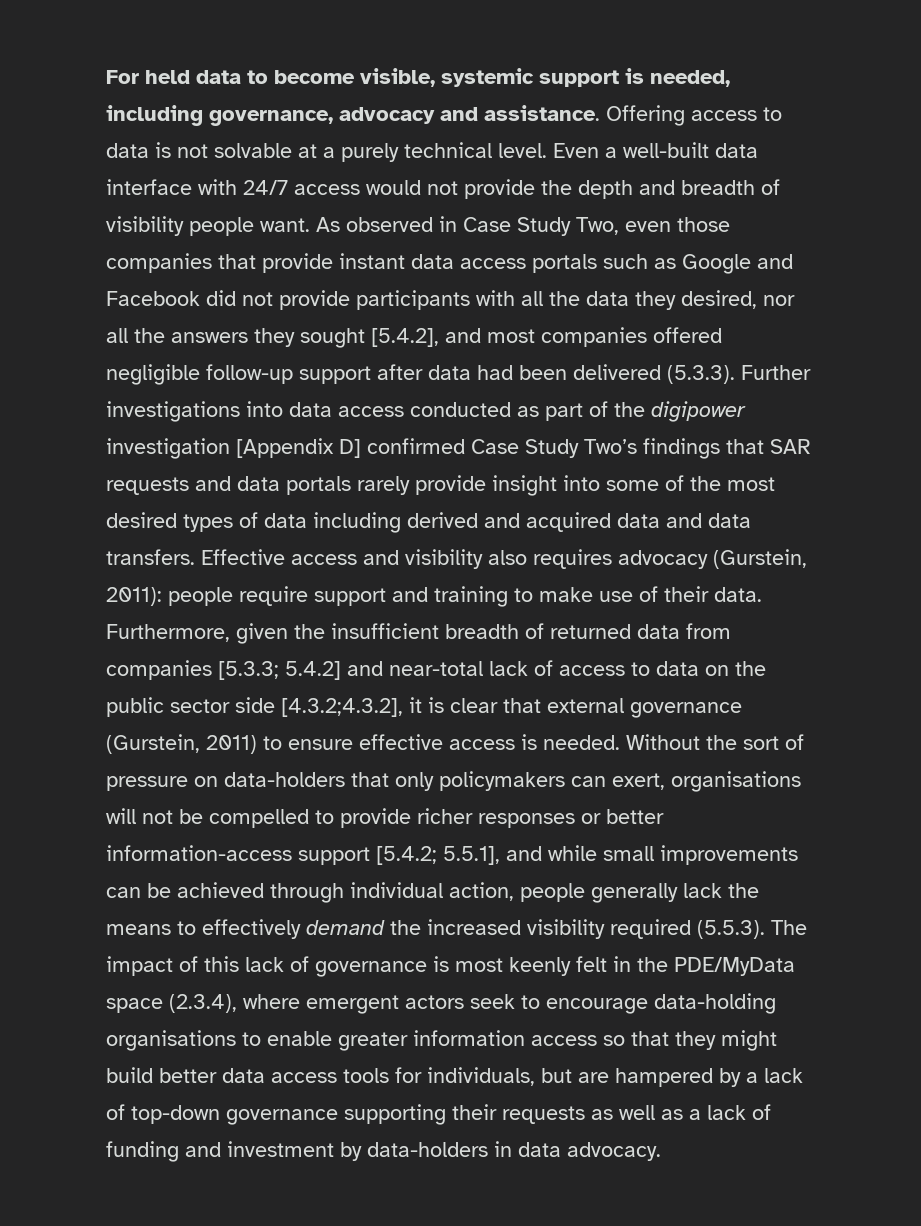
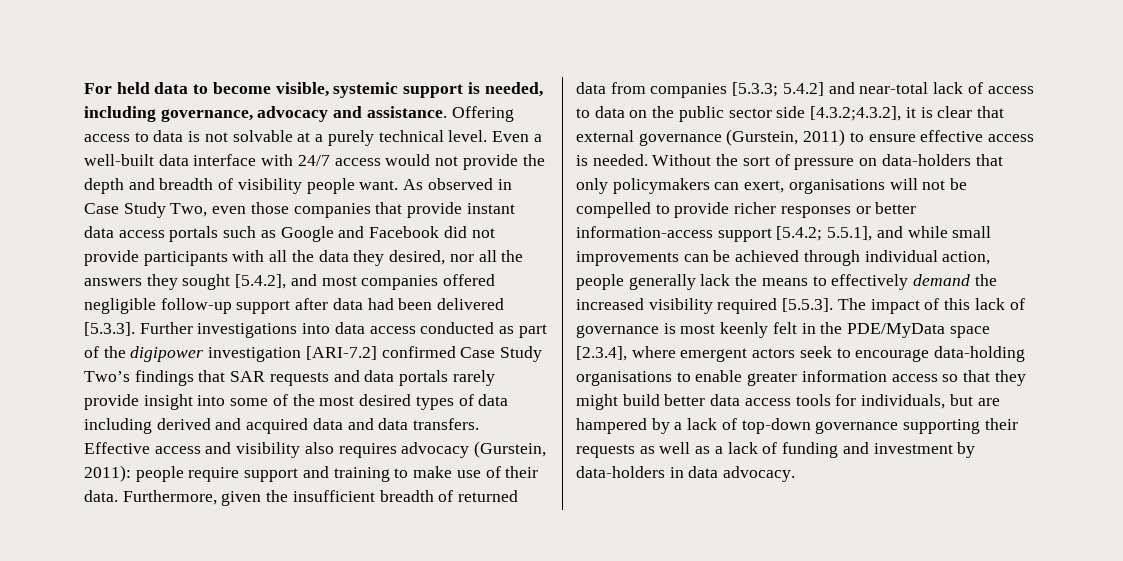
[667,365,735,384] (5.3.3). -> [84,322,135,336] [5.3.3].
[236,438,361,458] [Appendix D] -> [305,346,377,360] [ARI-7.2]
[697,920,765,939] (5.5.3). -> [782,298,834,312] [5.5.3].
[169,994,237,1013] (2.3.4), -> [576,346,627,361] [2.3.4],

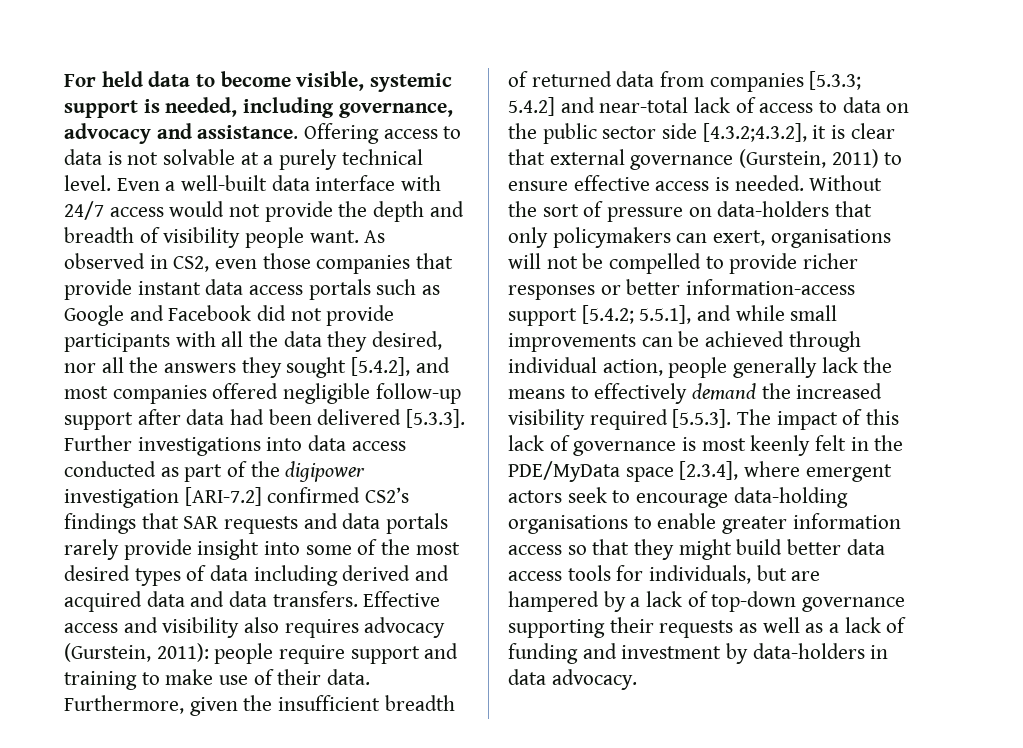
[84,202,208,218] Case Study Two, -> [173,256,210,272] CS2,
[460,346,543,362] [84,371,130,382] Case Study Two’s -> [365,487,410,503] CS2’s

